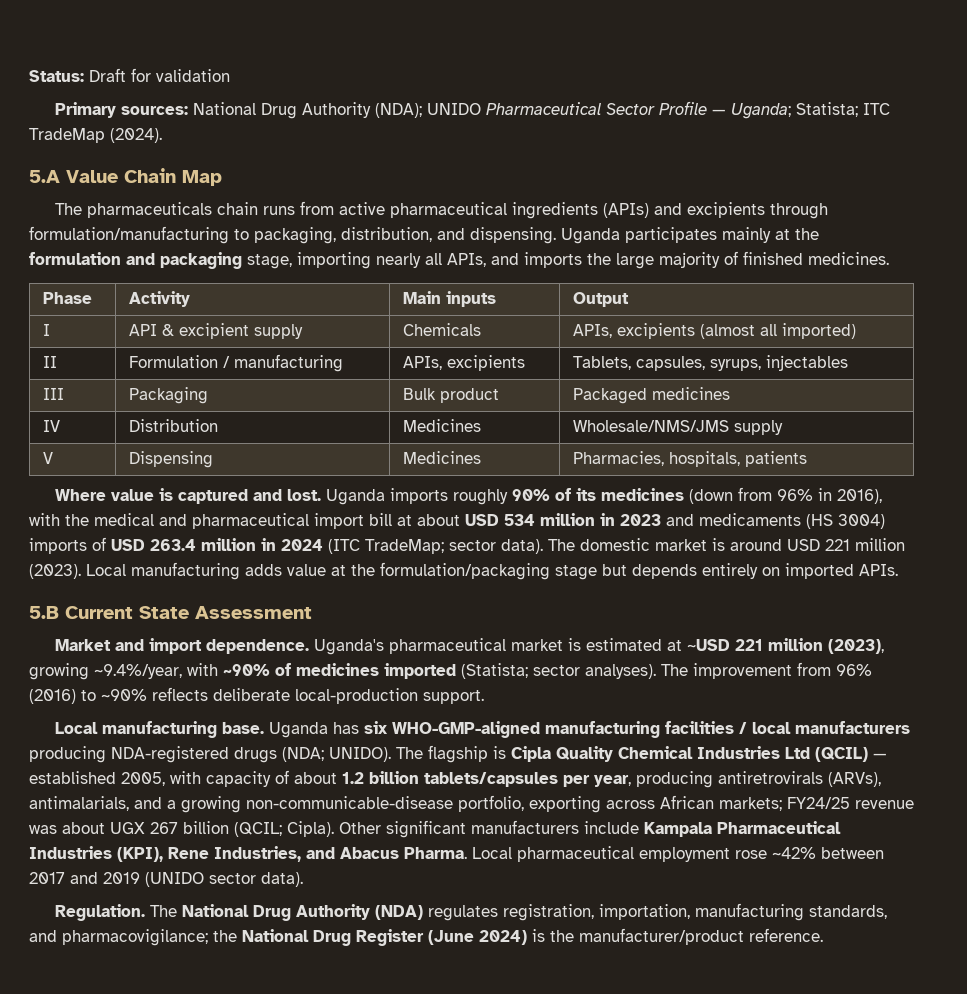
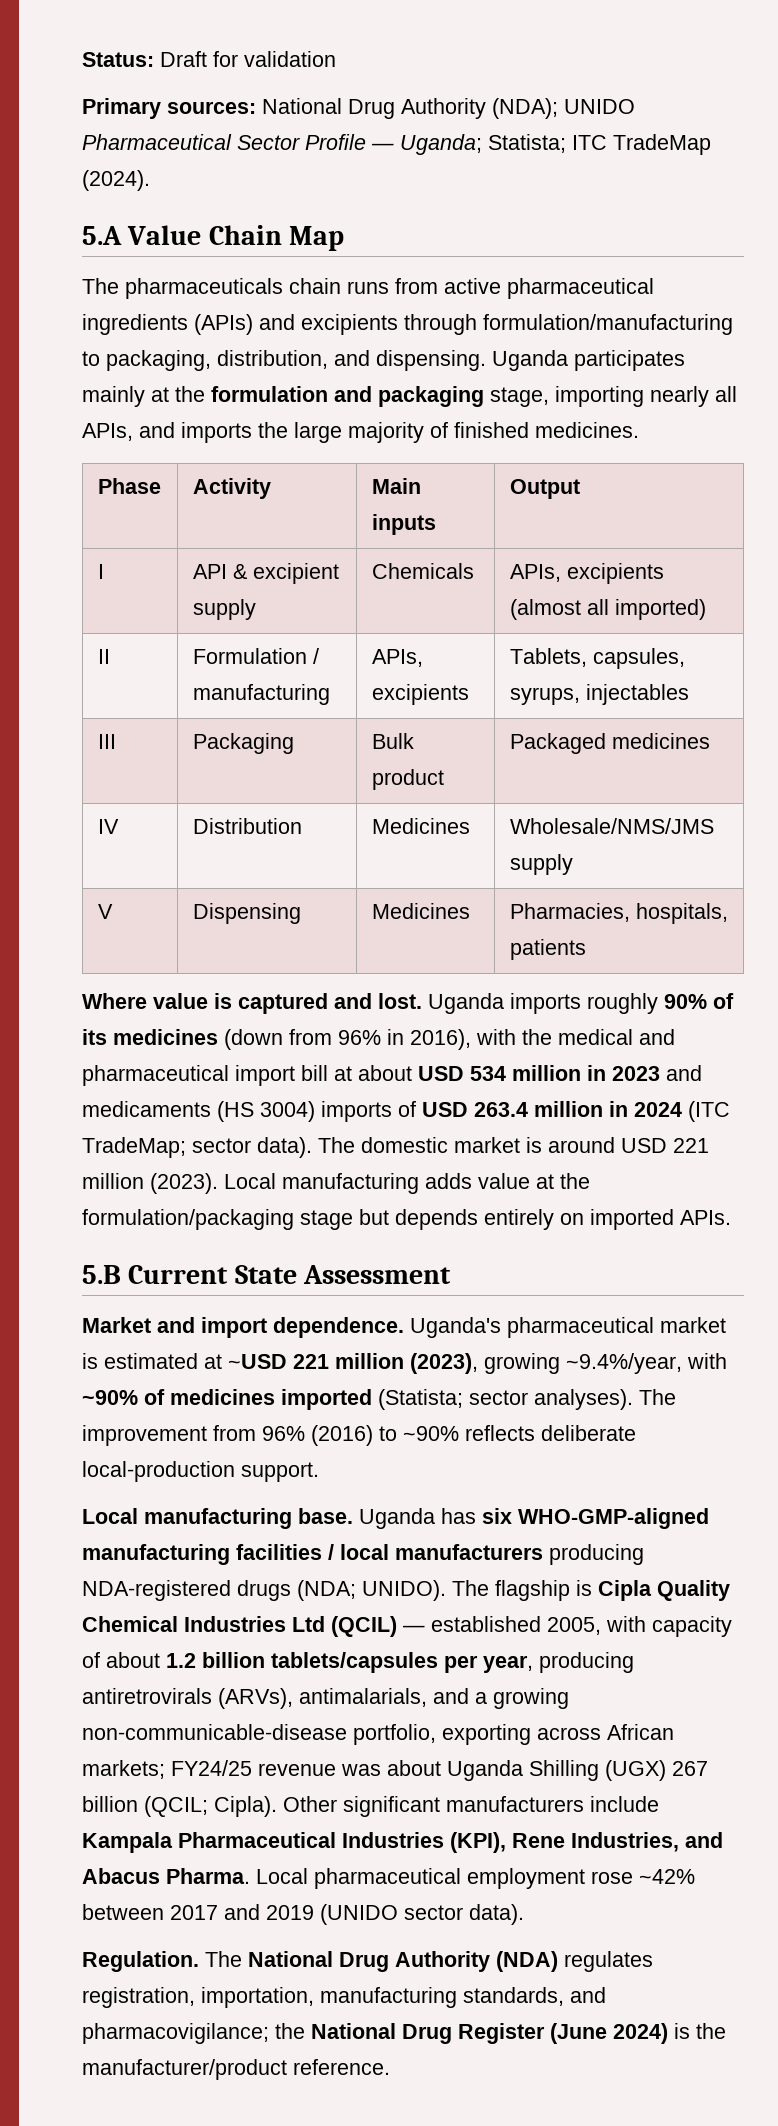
[110,822,145,834] UGX -> [447,1760,666,1781] Uganda Shilling (UGX)

